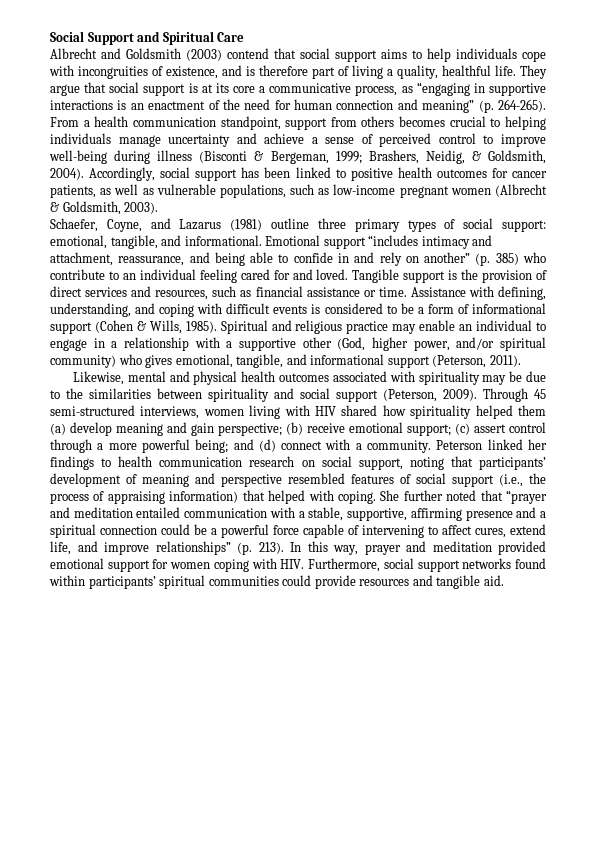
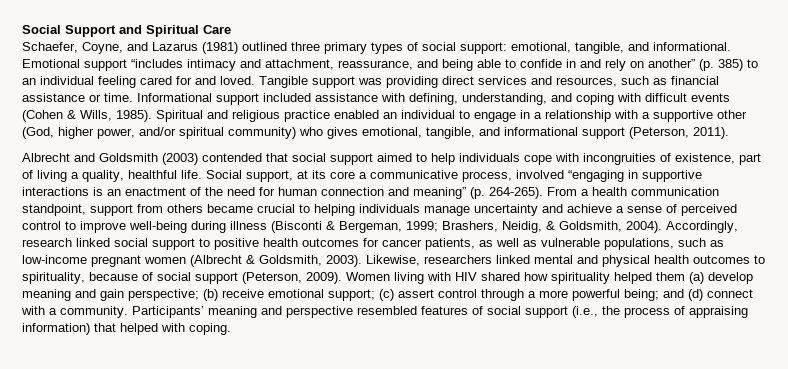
[50,48,546,62] [49,65,547,79] [50,82,547,96] [50,99,546,113] [50,116,546,130] [50,133,546,147] [49,150,547,164] [50,167,547,181] [50,184,547,198] [50,201,159,215] // Albrecht and Goldsmith (2003) contend that social support aims to help individuals cope with incongruities of existence, and is therefore part of living a quality, healthful life. They argue that social support is at its core a communicative process, as “engaging in supportive interactions is an enactment of the need for human connection and meaning” (p. 264-265). From a health communication standpoint, support from others becomes crucial to helping individuals manage uncertainty and achieve a sense of perceived control to improve well-being during illness (Bisconti & Bergeman, 1999; Brashers, Neidig, & Goldsmith, 2004). Accordingly, social support has been linked to positive health outcomes for cancer patients, as well as vulnerable populations, such as low-income pregnant women (Albrecht & Goldsmith, 2003). -> (231, 29) none
[271,218,310,229] outline -> [242,42,287,51] outlined
[522,252,546,263] [50,269,105,280] who contribute -> (743, 65) none
[448,269,547,283] is the provision of -> [358,76,438,88] was providing
[410,287,466,297] Assistance -> [137,93,378,105] Informational support included assistance
[311,303,547,314] [50,322,92,334] is considered to be a form of informational support -> (730, 97) none
[392,320,456,334] may enable -> [334,110,379,119] enabled
[72,371,124,385] Likewise, -> [22,153,761,165] [22,170,702,182] [22,187,719,199] [22,204,737,216] [22,221,738,233] [22,238,724,250] [22,255,530,267] Albrecht and Goldsmith (2003) contended that social support aimed to help individuals cope with incongruities of existence, part of living a quality, healthful life. Social support, at its core a communicative process, involved “engaging in supportive interactions is an enactment of the need for human connection and meaning” (p. 264-265). From a health communication standpoint, support from others became crucial to helping individuals manage uncertainty and achieve a sense of perceived control to improve well-being during illness (Bisconti & Bergeman, 1999; Brashers, Neidig, & Goldsmith, 2004). Accordingly, research linked social support to positive health outcomes for cancer patients, as well as vulnerable populations, such as low-income pregnant women (Albrecht & Goldsmith, 2003). Likewise, researchers linked
[332,371,546,385] [50,388,546,402] [50,405,244,419] associated with spirituality may be due to the similarities between spirituality and social support (Peterson, 2009). Through 45 semi-structured interviews, women -> [754,255,765,264] [22,272,390,284] to spirituality, because of social support (Peterson, 2009). Women
[436,439,548,450] [50,456,547,470] [50,473,137,487] Peterson linked her findings to health communication research on social support, noting that participants’ development of -> [132,306,204,318] Participants’
[380,490,548,504] [50,507,546,521] [50,524,546,538] [50,541,546,555] [50,558,546,572] [49,575,504,589] She further noted that “prayer and meditation entailed communication with a stable, supportive, affirming presence and a spiritual connection could be a powerful force capable of intervening to affect cures, extend life, and improve relationships” (p. 213). In this way, prayer and meditation provided emotional support for women coping with HIV. Furthermore, social support networks found within participants’ spiritual communities could provide resources and tangible aid. -> (231, 329) none

